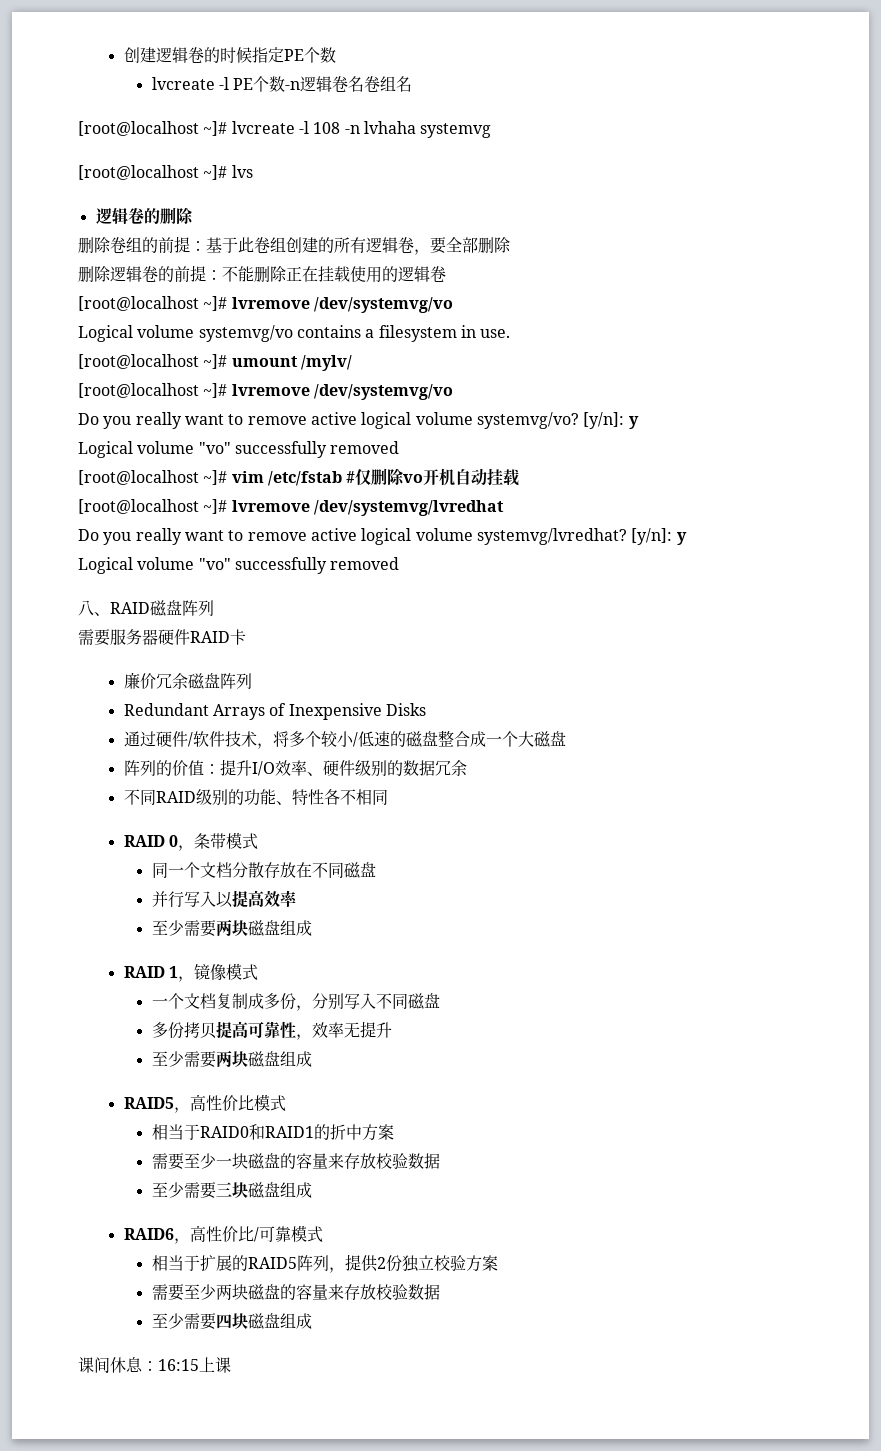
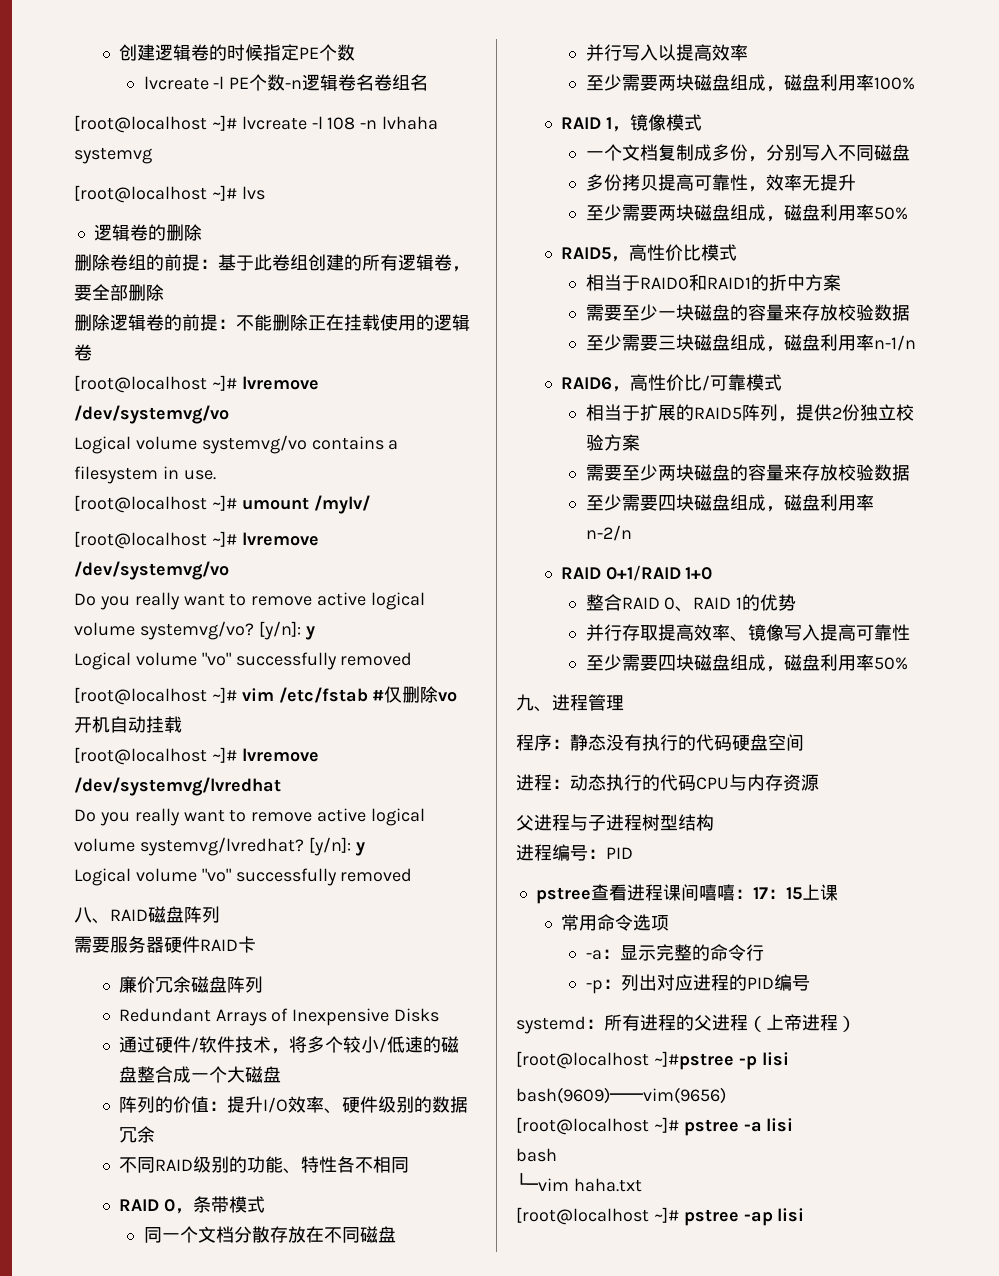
(312, 928) none -> [765,74,915,92] ，磁盘利用率100%
(312, 1059) none -> [765,204,908,222] ，磁盘利用率50%
(312, 1190) none -> [765,334,916,352] ，磁盘利用率n-1/n
[78,1357,231,1373] // 课间休息：16:15上课 -> [765,494,874,512] [585,525,632,541] [560,565,713,581] [585,594,797,612] [585,624,910,642] [585,654,908,672] [516,694,624,712] [516,734,804,751] [516,774,819,791] [516,814,714,831] [516,844,633,861] [535,884,838,904] [560,914,669,931] [585,944,764,961] [585,974,810,994] [516,1014,856,1034] [516,1051,789,1070] [516,1087,726,1104] [516,1117,794,1136] [516,1148,557,1162] [516,1173,642,1192] [516,1207,805,1226] ，磁盘利用率n-2/n // RAID 0+1/RAID 1+0 // 整合RAID 0、RAID 1的优势 // 并行存取提高效率、镜像写入提高可靠性 // 至少需要四块磁盘组成，磁盘利用率50% // 九、进程管理 // 程序：静态没有执行的代码硬盘空间 // 进程：动态执行的代码CPU与内存资源 // 父进程与子进程树型结构 // 进程编号：PID // pstree查看进程课间嘻嘻：17：15上课 // 常用命令选项 // -a：显示完整的命令行 // -p：列出对应进程的PID编号 // systemd：所有进程的父进程（上帝进程） // [root@localhost ~]#pstree -p lisi // bash(9609)───vim(9656) // [root@localhost ~]# pstree -a lisi // bash // └─vim haha.txt // [root@localhost ~]# pstree -ap lisi

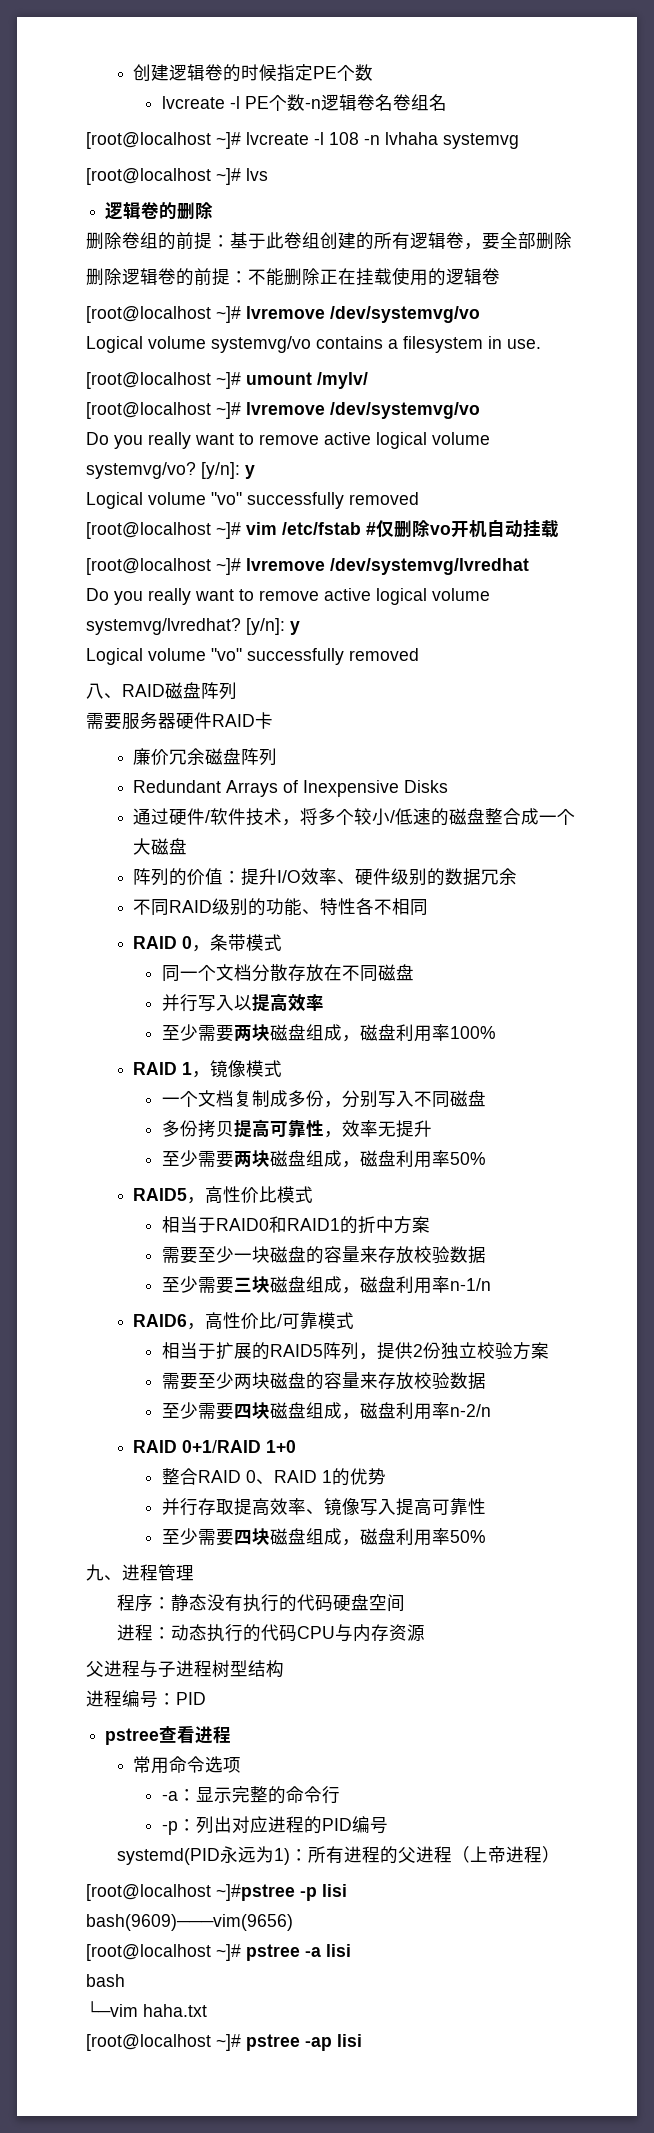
[662,884,838,901] 课间嘻嘻：17：15上课 -> (232, 1735) none
[516,1016,586,1034] systemd -> [116,1846,290,1865] systemd(PID永远为1)

